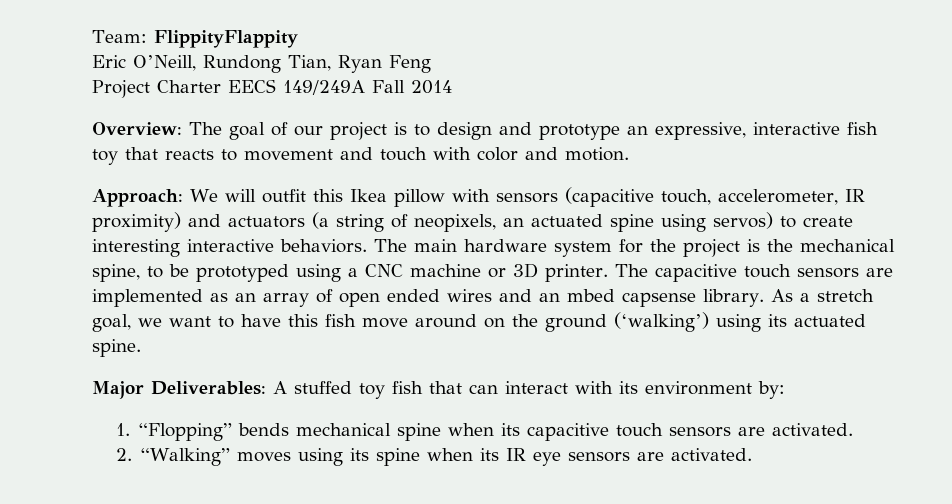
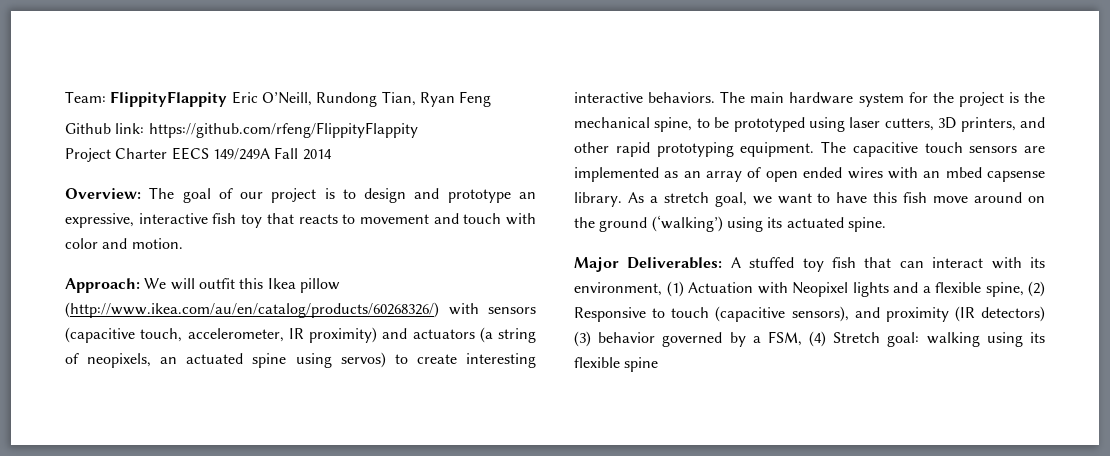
(298, 39) // -> (228, 99) none
(431, 64) none -> [65,122,418,138] // Github link: https://github.com/rfeng/FlippityFlappity
(445, 198) none -> [65,302,439,318] (http://www.ikea.com/au/en/catalog/products/60268326/)
[348,263,608,282] a CNC machine or 3D printer. -> [849,117,1045,132] [574,142,815,157] laser cutters, 3D printers, and other rapid prototyping equipment.
[499,289,532,302] and -> [887,167,918,179] with
[645,381,785,399] [115,423,854,441] [115,448,753,466] environment by: // 1. “Flopping” bends mechanical spine when its capacitive touch sensors are activated. // 2. “Walking” moves using its spine when its IR eye sensors are activated. -> [574,281,1045,297] [574,306,1045,322] [574,331,1045,347] [574,357,659,372] environment, (1) Actuation with Neopixel lights and a flexible spine, (2) Responsive to touch (capacitive sensors), and proximity (IR detectors) (3) behavior governed by a FSM, (4) Stretch goal: walking using its flexible spine

